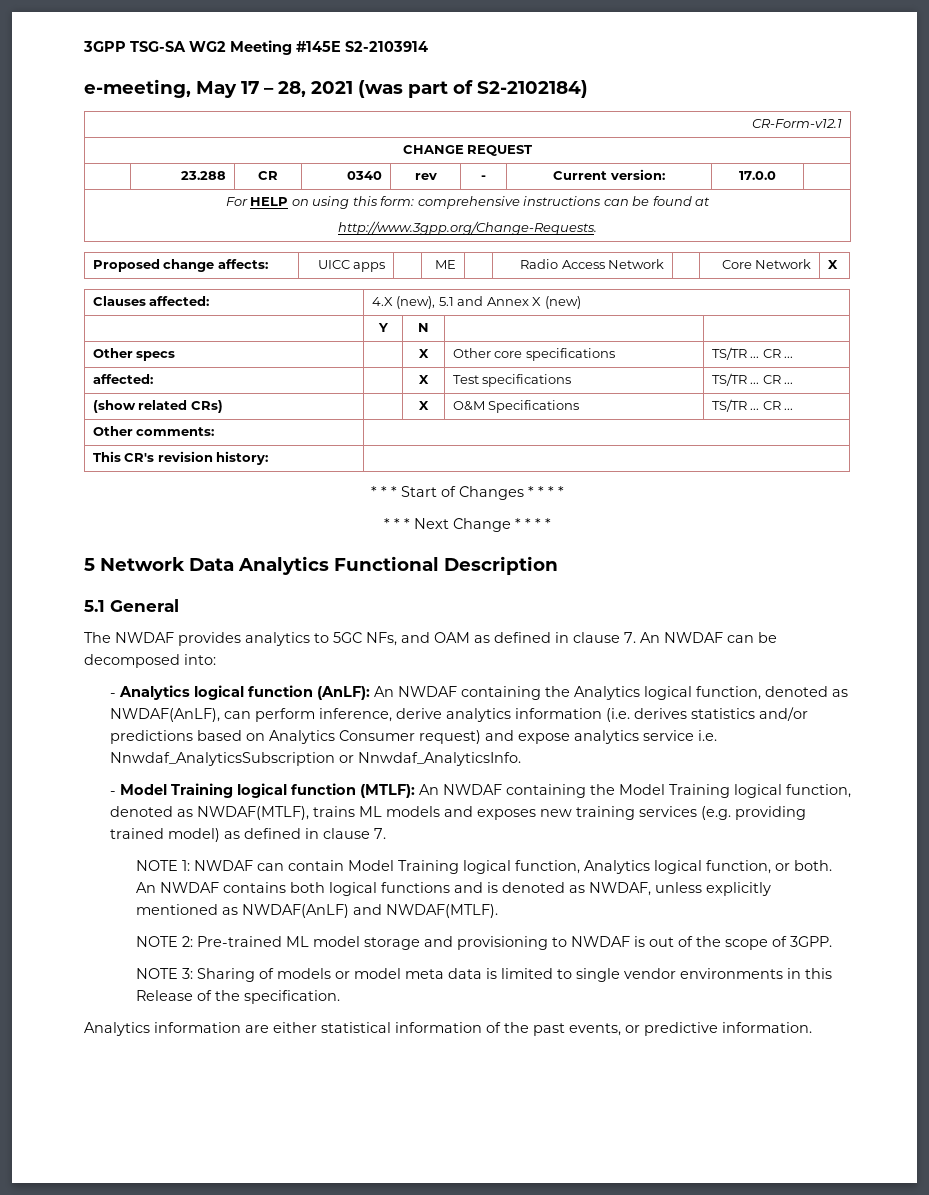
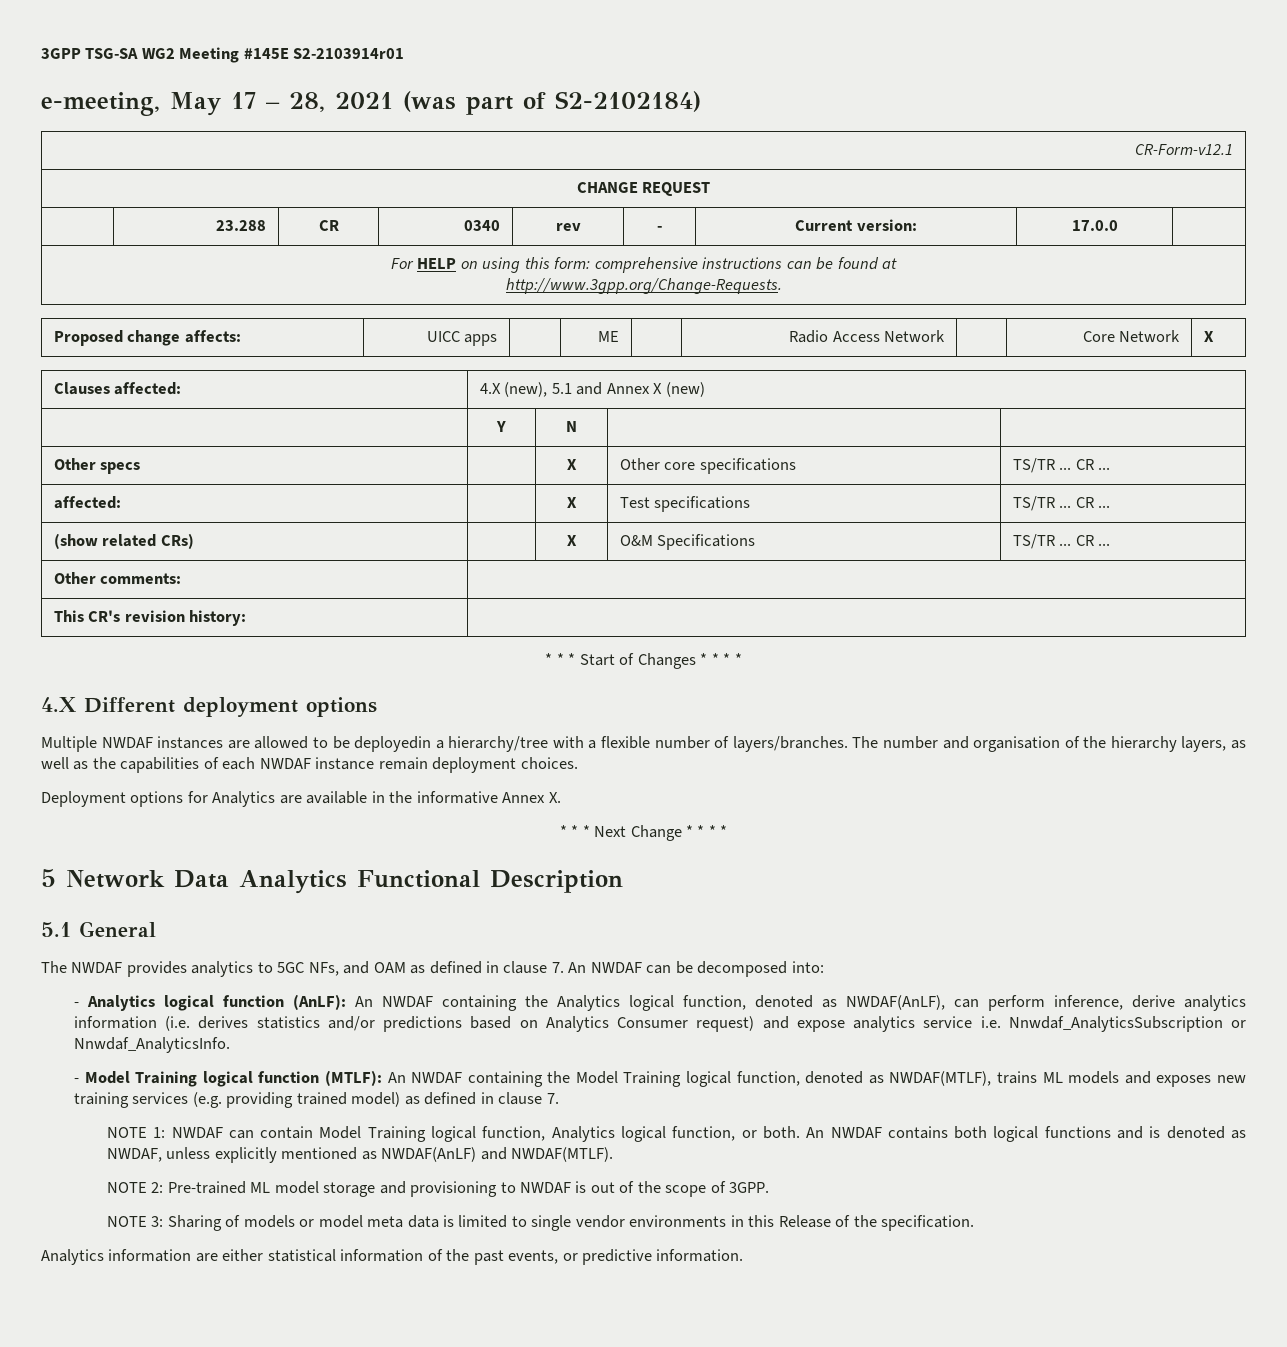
[345,41,428,52] S2-2103914 -> [293,48,405,59] S2-2103914r01
(564, 491) none -> [41,697,377,717] [41,736,1246,752] [41,757,578,773] [41,791,561,807] // 4.X Different deployment options // Multiple NWDAF instances are allowed to be deployedin a hierarchy/tree with a flexible number of layers/branches. The number and organisation of the hierarchy layers, as well as the capabilities of each NWDAF instance remain deployment choices. // Deployment options for Analytics are available in the informative Annex X.

